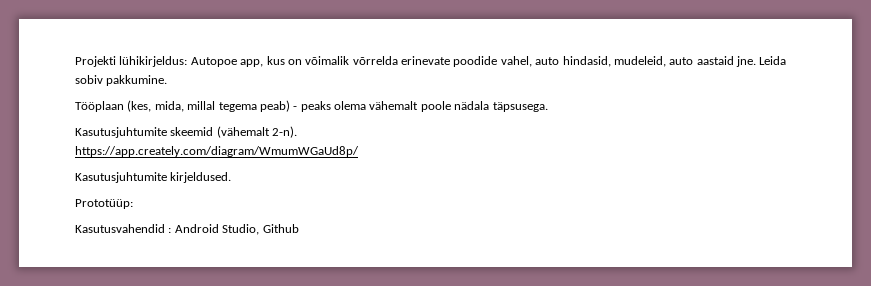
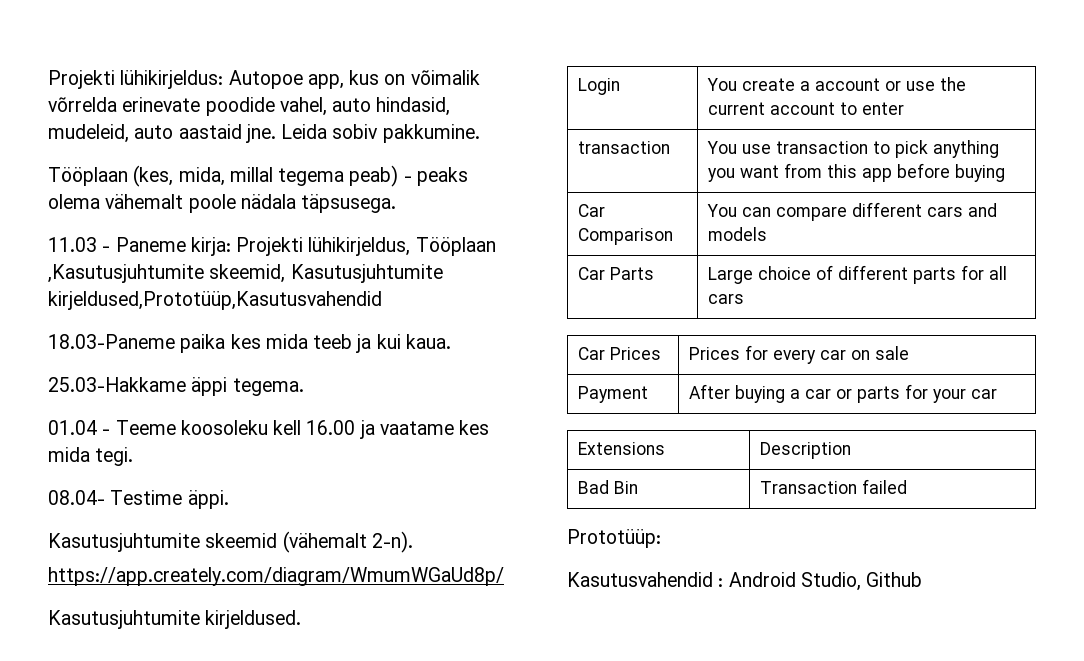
(548, 107) none -> [48,237,496,256] [48,264,443,283] [48,291,382,310] [48,334,451,353] [48,377,304,396] [48,420,490,439] [48,447,134,466] [48,490,229,509] // 11.03 - Paneme kirja: Projekti lühikirjeldus, Tööplaan ,Kasutusjuhtumite skeemid, Kasutusjuhtumite kirjeldused,Prototüüp,Kasutusvahendid // 18.03-Paneme paika kes mida teeb ja kui kaua. // 25.03-Hakkame äppi tegema. // 01.04 - Teeme koosoleku kell 16.00 ja vaatame kes mida tegi. // 08.04- Testime äppi.
(232, 177) none -> [577,78,620,95] [706,77,966,91] [707,102,904,115] [577,141,670,154] [706,140,999,158] [707,163,1005,182] [577,204,605,217] [577,228,673,245] [706,202,997,221] [707,227,767,241] [577,267,654,280] [707,265,1007,284] [707,294,744,304] [577,347,661,360] [688,345,909,364] [577,386,648,403] [688,384,997,403] [577,442,665,455] [759,442,851,459] [577,480,638,494] [759,479,907,494] // Login | You create a account or use the current account to enter // transaction | You use transaction to pick anything you want from this app before buying // Car Comparison | You can compare different cars and models // Car Parts | Large choice of different parts for all cars // Car Prices | Prices for every car on sale // Payment | After buying a car or parts for your car // Extensions | Description // Bad Bin | Transaction failed

